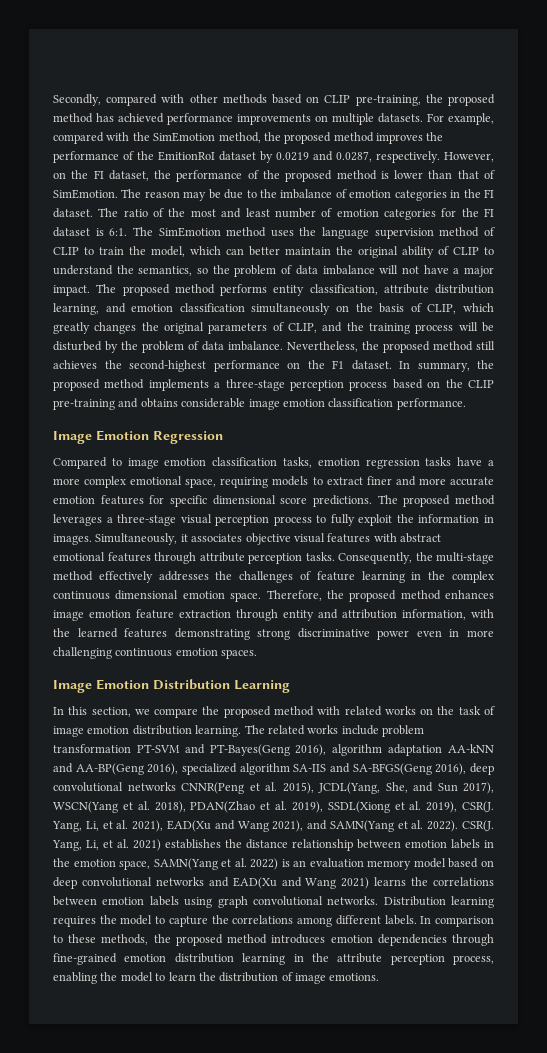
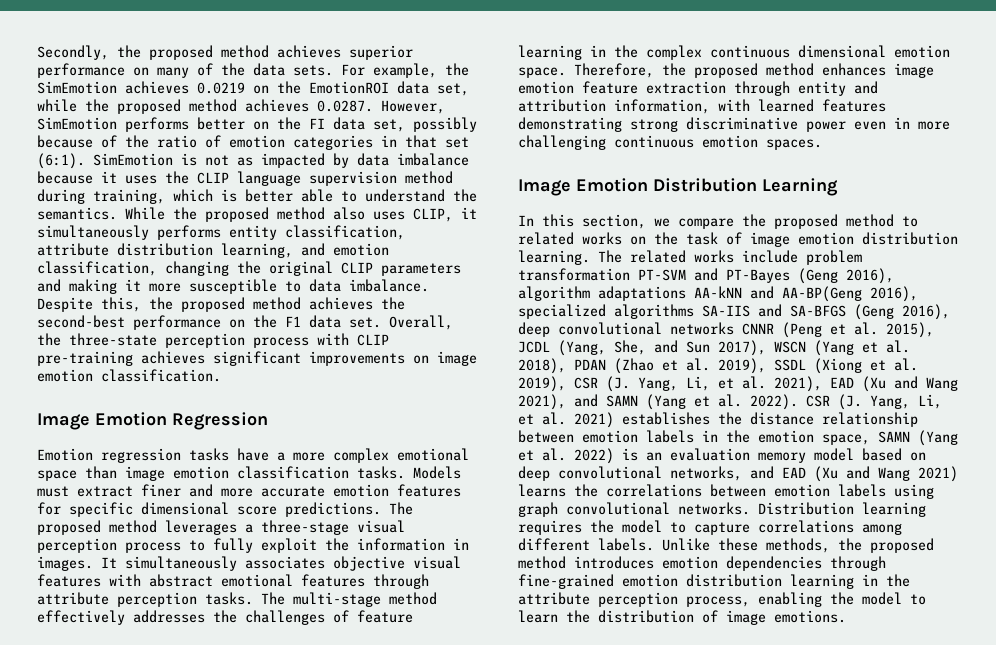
[106,94,495,106] [53,113,494,125] [53,132,444,144] [53,151,494,163] [53,170,495,182] [53,189,494,201] [53,208,494,220] [53,227,267,237] compared with other methods based on CLIP pre-training, the proposed method has achieved performance improvements on multiple datasets. For example, compared with the SimEmotion method, the proposed method improves the performance of the EmitionRoI dataset by 0.0219 and 0.0287, respectively. However, on the FI dataset, the performance of the proposed method is lower than that of SimEmotion. The reason may be due to the imbalance of emotion categories in the FI dataset. The ratio of the most and least number of emotion categories for the FI dataset is 6:1. The SimEmotion method -> [117,45,413,60] [37,63,469,78] [37,81,469,96] [37,99,445,114] [37,117,477,132] [37,135,469,150] [37,153,469,169] [37,171,117,184] the proposed method achieves superior performance on many of the data sets. For example, the SimEmotion achieves 0.0219 on the EmotionROI data set, while the proposed method achieves 0.0287. However, SimEmotion performs better on the FI data set, possibly because of the ratio of emotion categories in that set (6:1). SimEmotion is not as impacted by data imbalance because it
(317, 231) none -> [197,172,229,184] CLIP
[483,227,495,236] [53,246,494,258] [53,265,494,277] [53,284,215,296] of CLIP to train the model, which can better maintain the original ability of CLIP to understand the semantics, so the problem of data imbalance will not have a major impact. The proposed method -> [37,189,477,204] [37,207,477,222] [37,225,149,240] during training, which is better able to understand the semantics. While the proposed method also uses CLIP, it simultaneously
[179,303,495,315] [53,322,494,334] [53,341,495,353] classification simultaneously on the basis of CLIP, which greatly changes the original parameters of CLIP, and the training process will be disturbed by the problem of data imbalance. Nevertheless, the proposed method still -> [37,261,461,276] [37,279,429,294] [37,297,301,312] classification, changing the original CLIP parameters and making it more susceptible to data imbalance. Despite this, the proposed method
[129,360,206,372] second-highest -> [37,315,125,328] second-best
[351,360,494,372] [53,379,494,391] [53,398,466,410] [53,430,223,444] [53,457,360,469] dataset. In summary, the proposed method implements a three-stage perception process based on the CLIP pre-training and obtains considerable image emotion classification performance. // Image Emotion Regression // Compared to image emotion classification tasks, emotion -> [309,315,453,330] [37,333,389,348] [37,351,477,366] [37,369,221,382] [37,412,268,430] [37,448,93,461] data set. Overall, the three-state perception process with CLIP pre-training achieves significant improvements on image emotion classification. // Image Emotion Regression // Emotion
[185,476,323,488] space, requiring models to -> [37,466,461,481] [37,486,69,497] space than image emotion classification tasks. Models must
[95,533,188,545] Simultaneously, it -> [101,556,237,571] It simultaneously
[338,552,433,564] Consequently, the -> [261,592,285,605] The
[53,628,70,637] the -> (750, 105) none
[317,706,341,715] with -> [902,216,918,227] to
[209,744,290,756] PT-Bayes(Geng -> [726,268,838,284] PT-Bayes (Geng
[388,744,443,756] adaptation -> [598,286,686,301] adaptations
[239,763,290,775] algorithm -> [614,304,694,319] algorithms
[352,763,432,775] SA-BFGS(Geng -> [790,304,894,320] SA-BFGS (Geng
[181,782,244,794] CNNR(Peng -> [742,322,822,338] CNNR (Peng
[318,782,380,794] JCDL(Yang, -> [518,340,606,356] JCDL (Yang,
[53,801,118,813] WSCN(Yang -> [774,340,854,356] WSCN (Yang
[190,801,494,813] PDAN(Zhao et al. 2019), SSDL(Xiong et al. 2019), CSR(J. -> [574,358,918,374] [518,376,630,392] PDAN (Zhao et al. 2019), SSDL (Xiong et al. 2019), CSR (J.
[166,820,211,832] EAD(Xu -> [830,376,886,392] EAD (Xu
[329,820,394,832] SAMN(Yang -> [606,394,686,410] SAMN (Yang
[461,820,494,832] CSR(J. -> [806,394,862,410] CSR (J.
[153,858,218,870] SAMN(Yang -> [878,430,958,446] SAMN (Yang
[155,877,277,889] networks and EAD(Xu -> [670,466,838,482] networks, and EAD (Xu
[211,915,229,924] the -> (750, 528) none
[420,916,495,927] [53,935,63,943] In comparison to -> [662,538,710,551] Unlike

